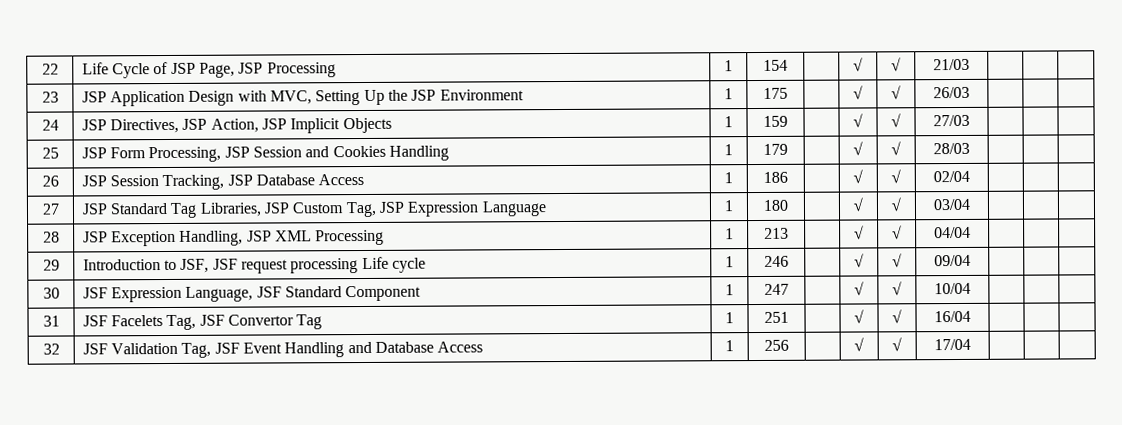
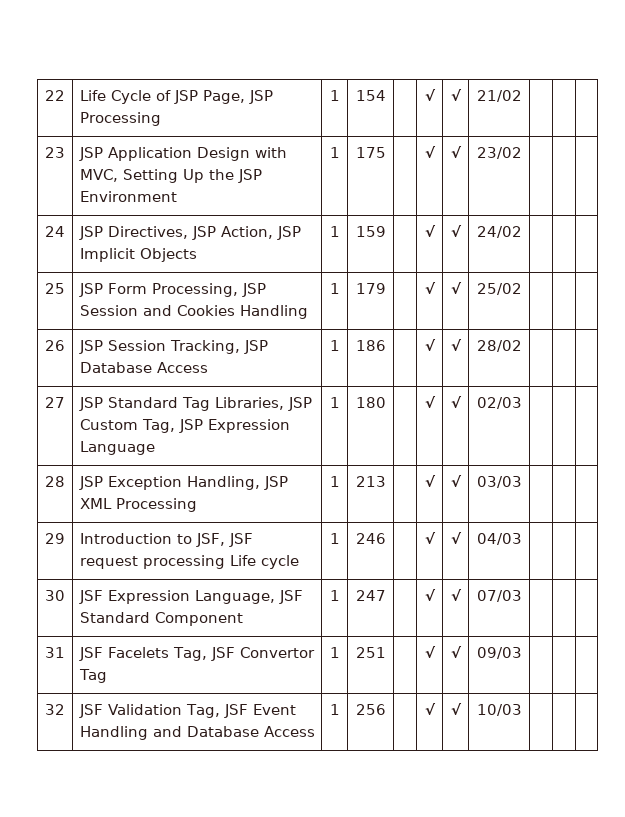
[933,58,970,71] 21/03 -> [476,90,522,102] 21/02
[933,86,970,99] 26/03 -> [476,147,522,159] 23/02
[933,114,970,127] 27/03 -> [476,226,522,238] 24/02
[933,142,970,155] 28/03 -> [476,283,522,295] 25/02
[933,170,970,183] 02/04 -> [476,340,522,352] 28/02
[933,198,970,211] 03/04 -> [476,397,522,409] 02/03
[934,226,971,239] 04/04 -> [476,476,522,488] 03/03
[934,254,971,267] 09/04 -> [476,533,522,545] 04/03
[934,282,971,295] 10/04 -> [476,590,522,602] 07/03
[934,310,971,323] 16/04 -> [476,647,522,659] 09/03
[934,338,971,351] 17/04 -> [476,704,522,716] 10/03

